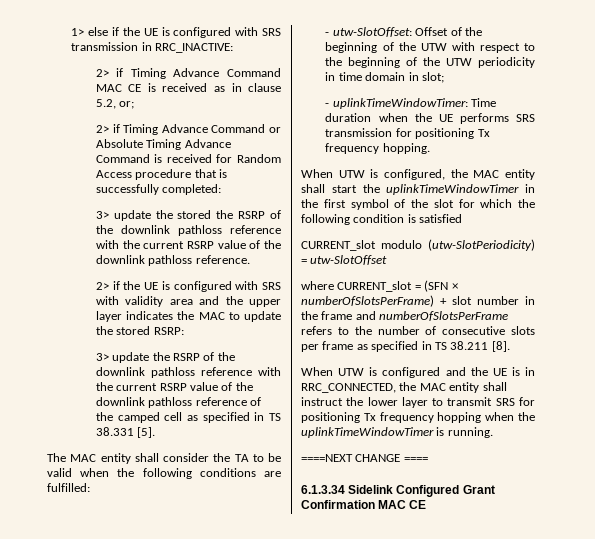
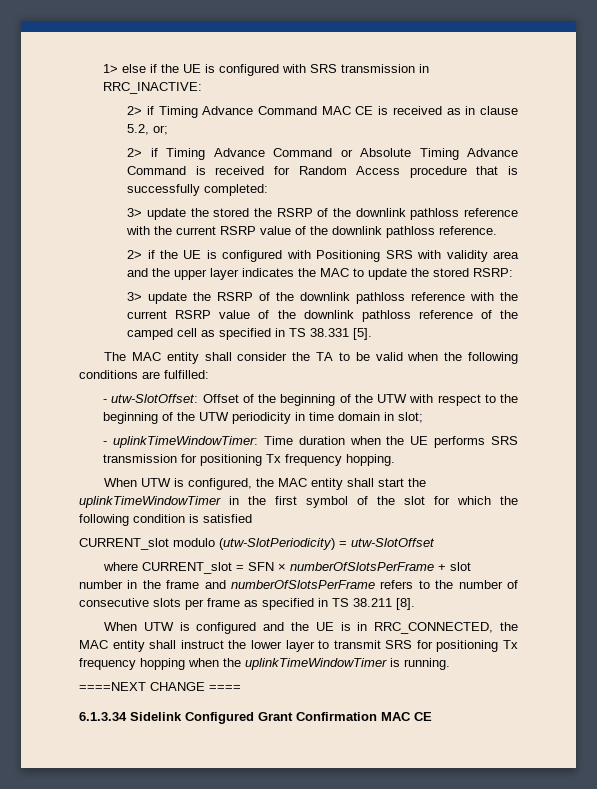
(259, 285) none -> [316,250,381,262] Positioning
[424,280,458,292] [301,295,434,307] (SFN × numberOfSlotsPerFrame) -> [248,562,435,571] SFN × numberOfSlotsPerFrame

